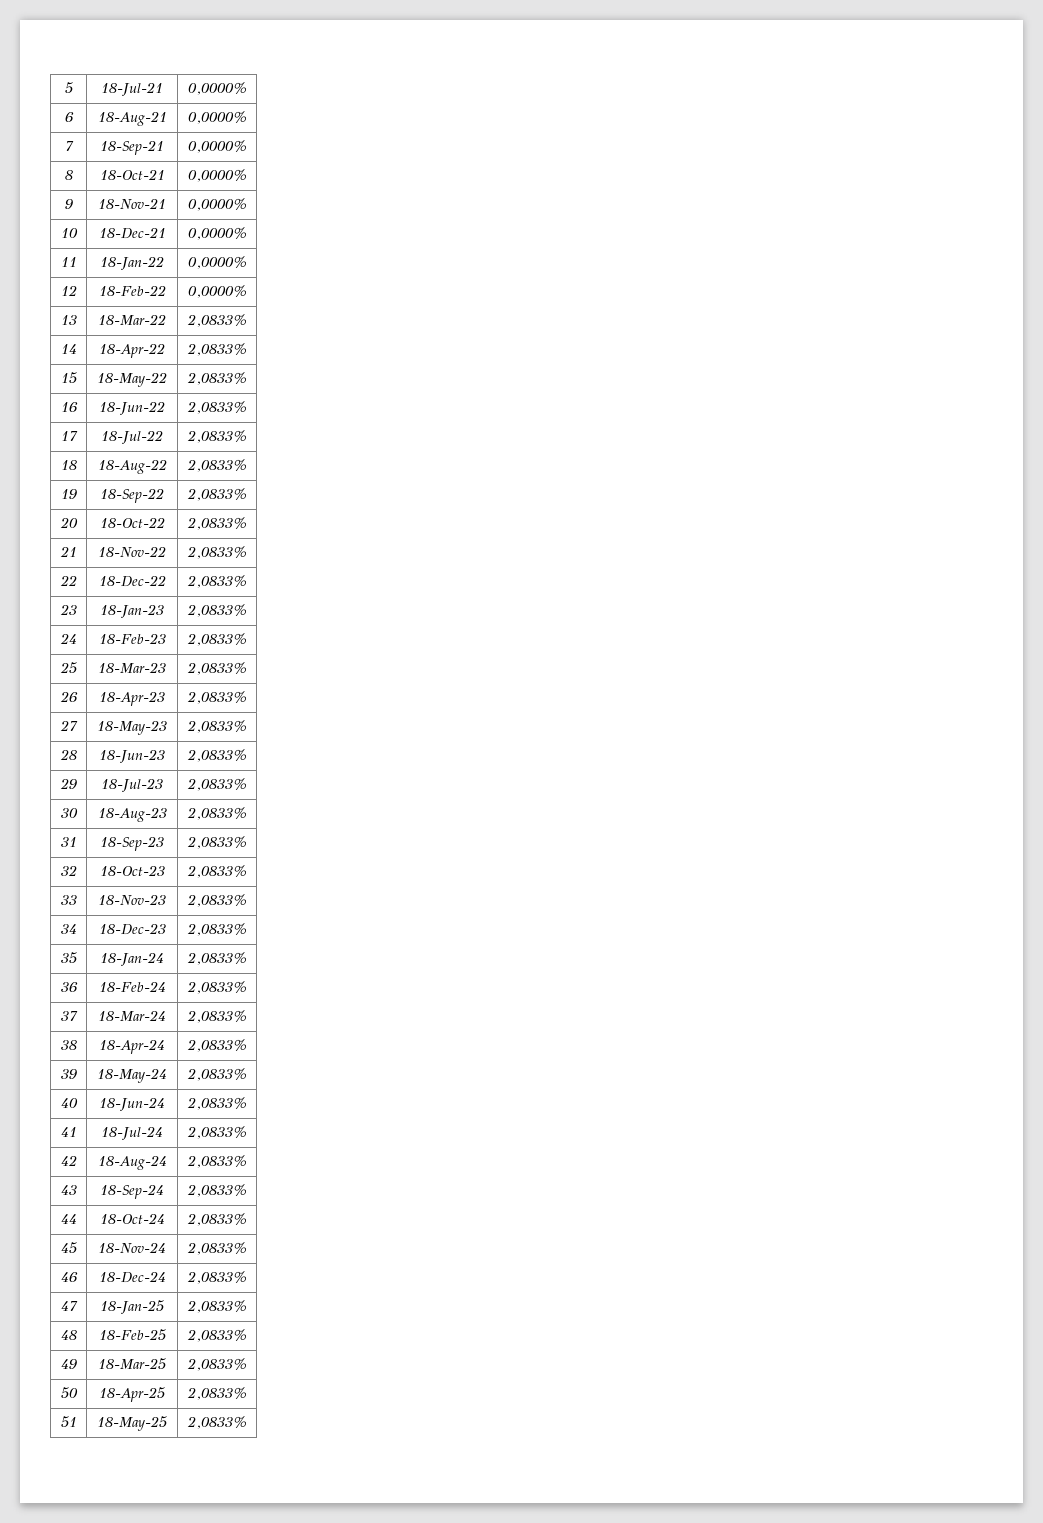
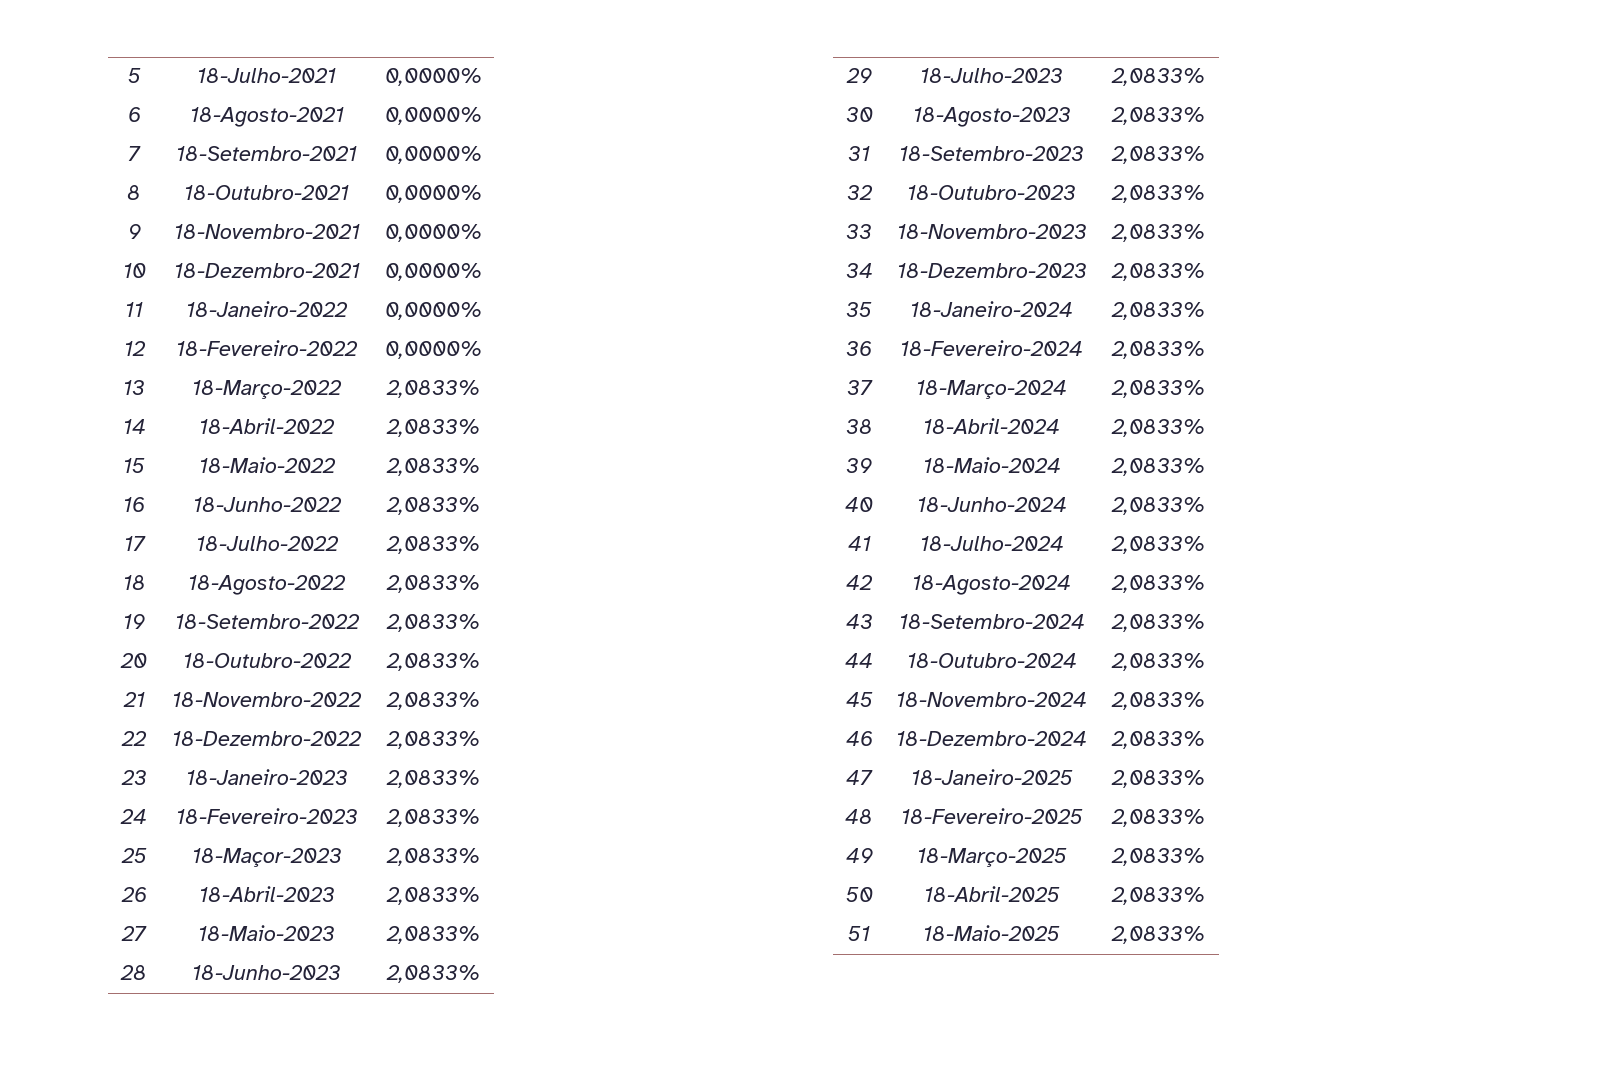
[101,82,163,96] 18-Jul-21 -> [197,68,336,83] 18-Julho-2021
[97,111,167,126] 18-Aug-21 -> [189,107,344,127] 18-Agosto-2021
[100,140,164,155] 18-Sep-21 -> [176,146,357,161] 18-Setembro-2021
[99,169,165,180] 18-Oct-21 -> [184,185,349,200] 18-Outubro-2021
[98,198,166,209] 18-Nov-21 -> [173,224,360,239] 18-Novembro-2021
[98,227,166,239] 18-Dec-21 -> [173,263,360,278] 18-Dezembro-2021
[100,256,164,270] 18-Jan-22 -> [186,301,348,317] 18-Janeiro-2022
[98,285,166,296] 18-Feb-22 -> [176,340,358,356] 18-Fevereiro-2022
[98,314,166,325] 18-Mar-22 -> [192,380,342,399] 18-Março-2022
[99,343,165,358] 18-Apr-22 -> [199,418,335,434] 18-Abril-2022
[97,372,167,387] 18-May-22 -> [198,457,336,473] 18-Maio-2022
[99,401,165,415] 18-Jun-22 -> [192,497,342,512] 18-Junho-2022
[101,430,163,444] 18-Jul-22 -> [195,536,339,551] 18-Julho-2022
[97,459,167,474] 18-Aug-22 -> [188,575,346,595] 18-Agosto-2022
[100,488,164,503] 18-Sep-22 -> [174,614,360,629] 18-Setembro-2022
[99,517,165,528] 18-Oct-22 -> [182,653,352,668] 18-Outubro-2022
[98,546,166,557] 18-Nov-22 -> [172,692,362,707] 18-Novembro-2022
[98,575,166,587] 18-Dec-22 -> [172,731,362,746] 18-Dezembro-2022
[100,604,164,618] 18-Jan-23 -> [185,769,348,785] 18-Janeiro-2023
[98,633,166,644] 18-Feb-23 -> [175,808,358,824] 18-Fevereiro-2023
[98,662,166,673] 18-Mar-23 -> [191,848,342,867] 18-Maçor-2023
[99,691,165,706] 18-Apr-23 -> [198,886,335,902] 18-Abril-2023
[97,720,167,735] 18-May-23 -> [198,925,335,941] 18-Maio-2023
[99,749,165,763] 18-Jun-23 -> [192,965,341,980] 18-Junho-2023
[101,778,163,792] 18-Jul-23 -> [920,68,1063,83] 18-Julho-2023
[97,807,167,822] 18-Aug-23 -> [912,107,1071,127] 18-Agosto-2023
[100,836,164,851] 18-Sep-23 -> [899,146,1084,161] 18-Setembro-2023
[99,865,165,876] 18-Oct-23 -> [907,185,1076,200] 18-Outubro-2023
[98,894,166,905] 18-Nov-23 -> [896,224,1087,239] 18-Novembro-2023
[98,923,166,935] 18-Dec-23 -> [896,263,1087,278] 18-Dezembro-2023
[100,952,164,966] 18-Jan-24 -> [910,301,1073,317] 18-Janeiro-2024
[98,981,166,992] 18-Feb-24 -> [900,340,1083,356] 18-Fevereiro-2024
[98,1010,166,1021] 18-Mar-24 -> [916,380,1067,399] 18-Março-2024
[99,1039,165,1054] 18-Apr-24 -> [923,418,1060,434] 18-Abril-2024
[97,1068,167,1083] 18-May-24 -> [922,457,1061,473] 18-Maio-2024
[99,1097,165,1111] 18-Jun-24 -> [916,497,1067,512] 18-Junho-2024
[101,1126,163,1140] 18-Jul-24 -> [919,536,1064,551] 18-Julho-2024
[97,1155,167,1170] 18-Aug-24 -> [912,575,1071,595] 18-Agosto-2024
[100,1184,164,1199] 18-Sep-24 -> [898,614,1085,629] 18-Setembro-2024
[99,1213,165,1224] 18-Oct-24 -> [906,653,1077,668] 18-Outubro-2024
[98,1242,166,1253] 18-Nov-24 -> [896,692,1087,707] 18-Novembro-2024
[98,1271,166,1283] 18-Dec-24 -> [896,731,1087,746] 18-Dezembro-2024
[100,1300,164,1314] 18-Jan-25 -> [910,769,1073,785] 18-Janeiro-2025
[98,1329,166,1341] 18-Feb-25 -> [900,808,1083,824] 18-Fevereiro-2025
[98,1358,166,1370] 18-Mar-25 -> [916,848,1067,867] 18-Março-2025
[99,1387,165,1402] 18-Apr-25 -> [923,886,1060,902] 18-Abril-2025
[97,1416,167,1431] 18-May-25 -> [923,925,1060,941] 18-Maio-2025

